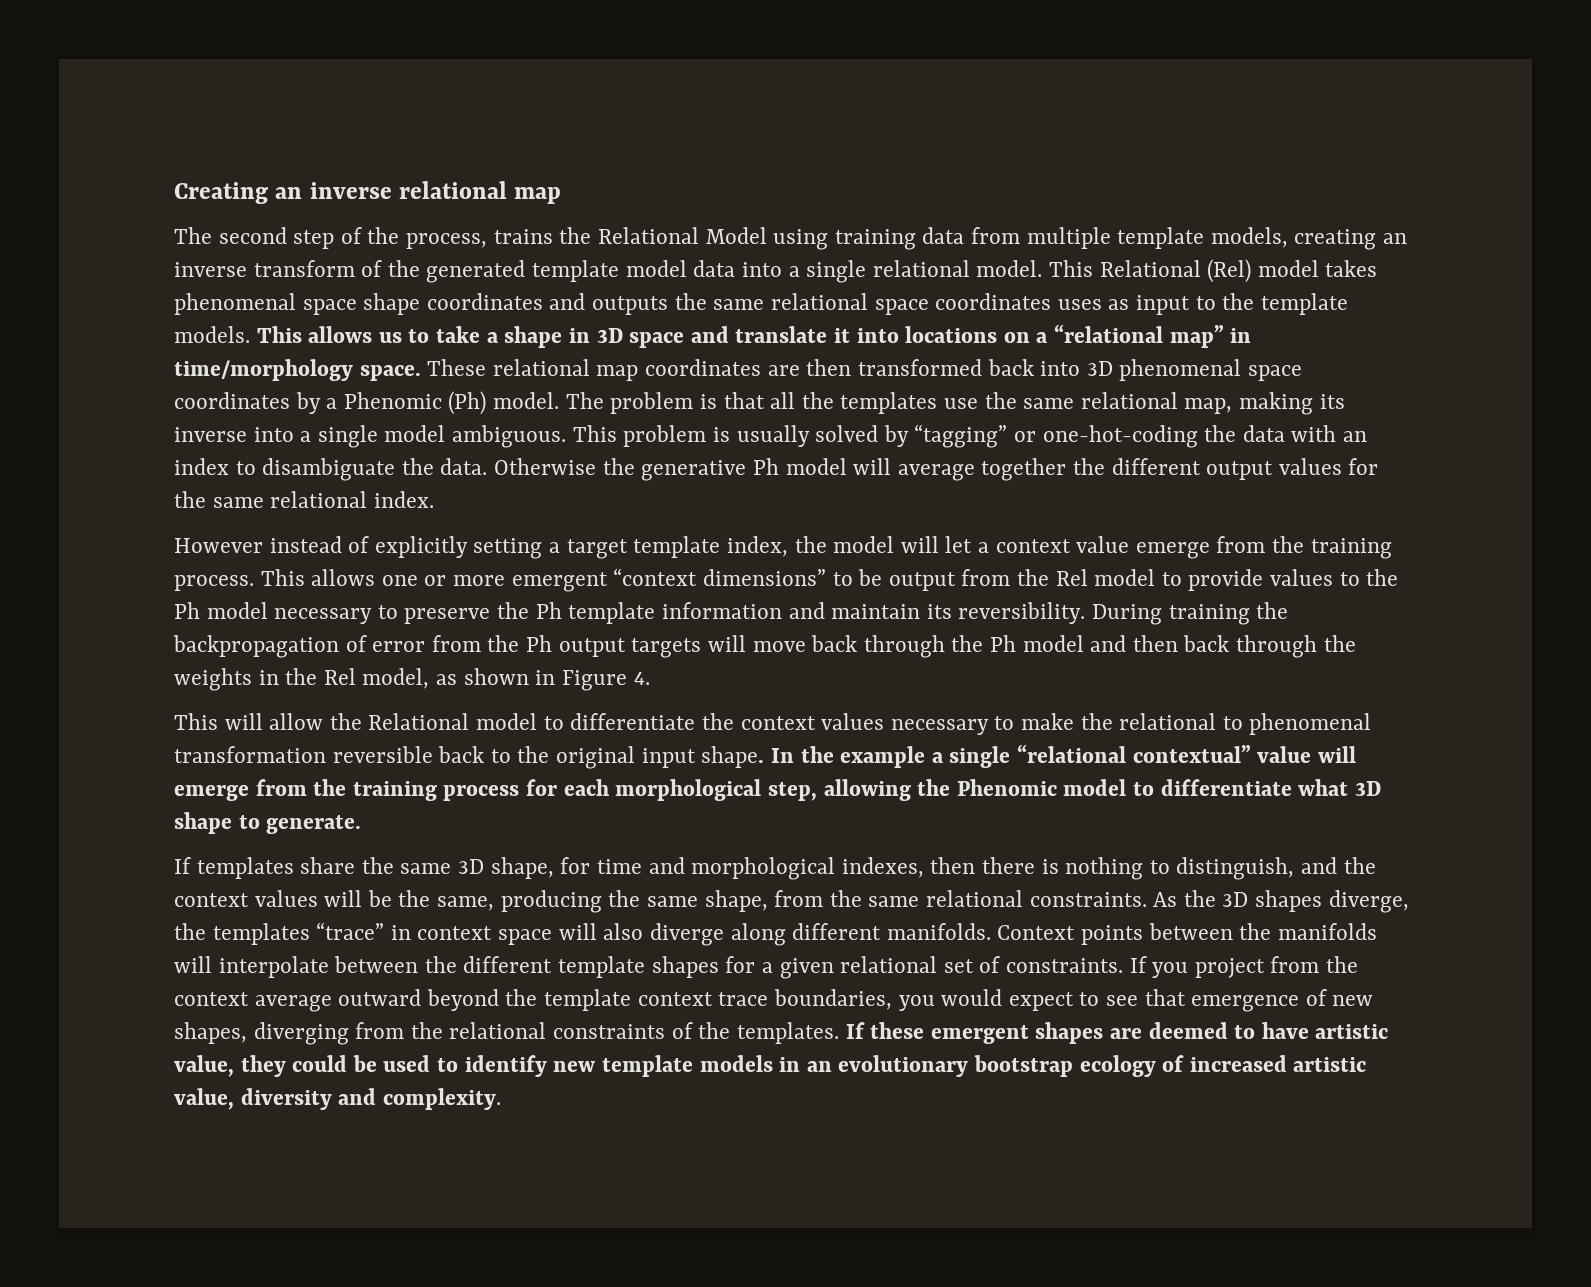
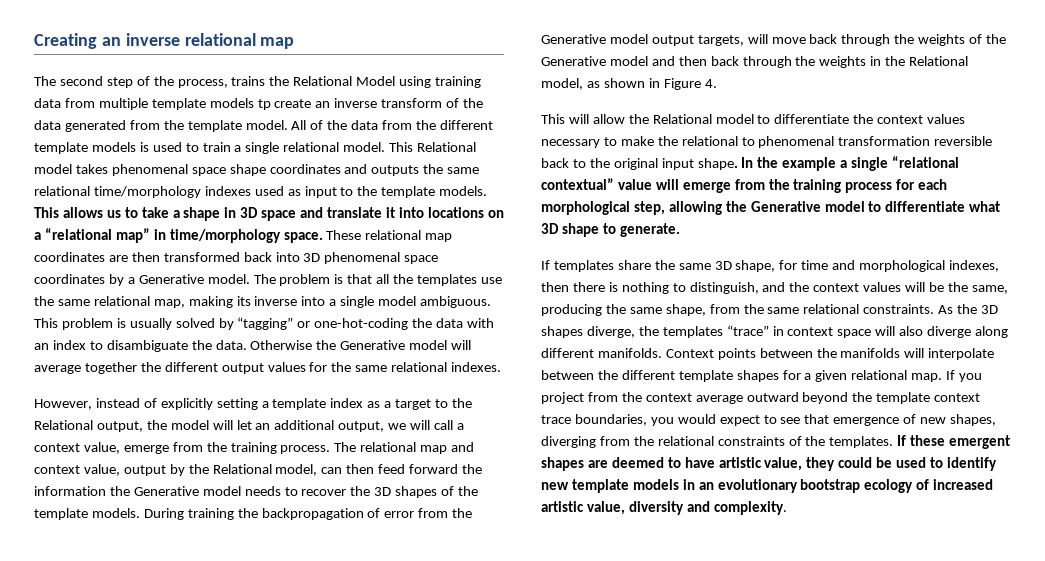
[1210,227,1377,250] models, creating -> [209,98,312,110] models tp create
[426,260,782,283] generated template model data into -> [34,120,493,132] [34,142,231,154] data generated from the template model. All of the data from the different template models is used to train
[1207,259,1252,283] (Rel) -> (477, 147) none
[874,293,1102,315] space coordinates uses -> [93,186,284,198] time/morphology indexes used
[343,391,487,415] Phenomic (Ph) -> [138,274,204,284] Generative
[641,458,779,481] generative Ph -> [340,340,406,350] Generative
[373,491,434,508] [174,538,263,553] index. // However -> [451,362,502,372] [34,399,92,410] indexes. // However,
[566,536,973,559] target template index, the model will let -> [272,398,472,410] [34,420,454,432] template index as a target to the Relational output, the model will let an additional output, we will call
[1076,536,1130,553] value -> [83,442,120,454] value,
[260,568,1399,592] [174,602,1086,624] This allows one or more emergent “context dimensions” to be output from the Rel model to provide values to the Ph model necessary to preserve the Ph template information and maintain its reversibility. -> [334,442,475,454] [34,464,483,476] [34,486,479,498] [34,508,140,520] The relational map and context value, output by the Relational model, can then feed forward the information the Generative model needs to recover the 3D shapes of the template models.
[526,635,702,658] Ph output targets -> [541,34,744,46] Generative model output targets,
[989,635,1016,652] Ph -> [918,34,1007,46] [541,56,606,66] weights of the Generative
[323,668,356,685] Rel -> [909,56,969,66] Relational
[956,779,1057,796] Phenomic -> [750,201,821,212] Generative
[943,956,1123,973] set of constraints. -> [911,373,943,382] map.

